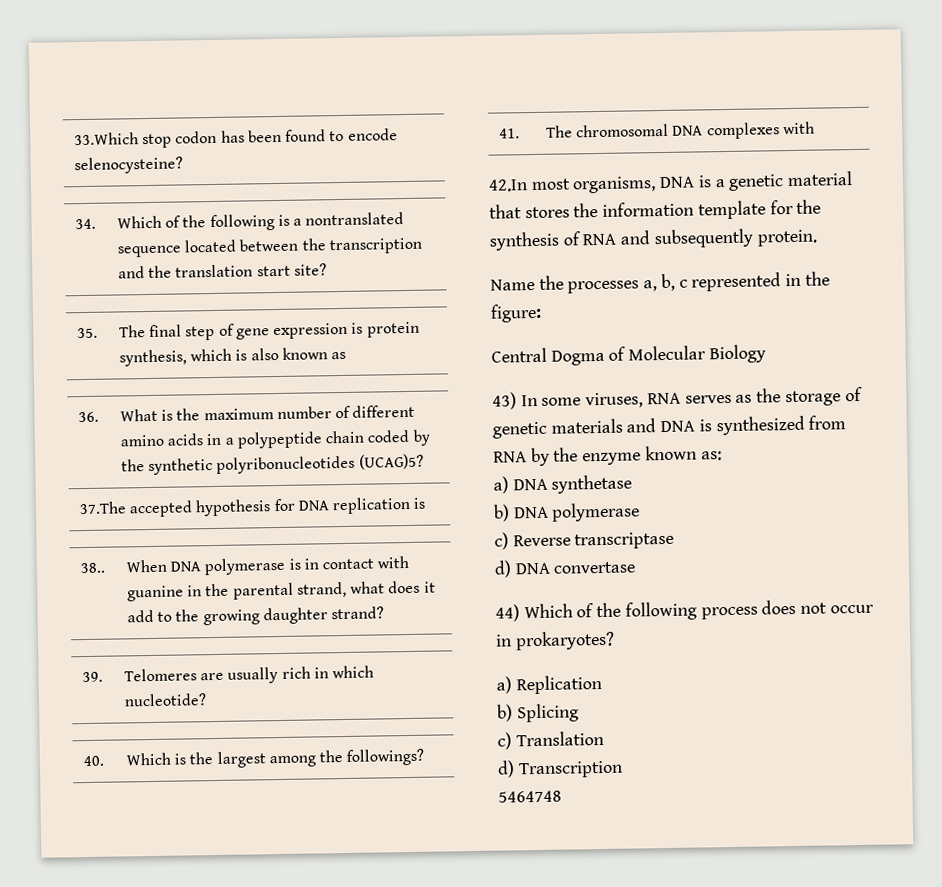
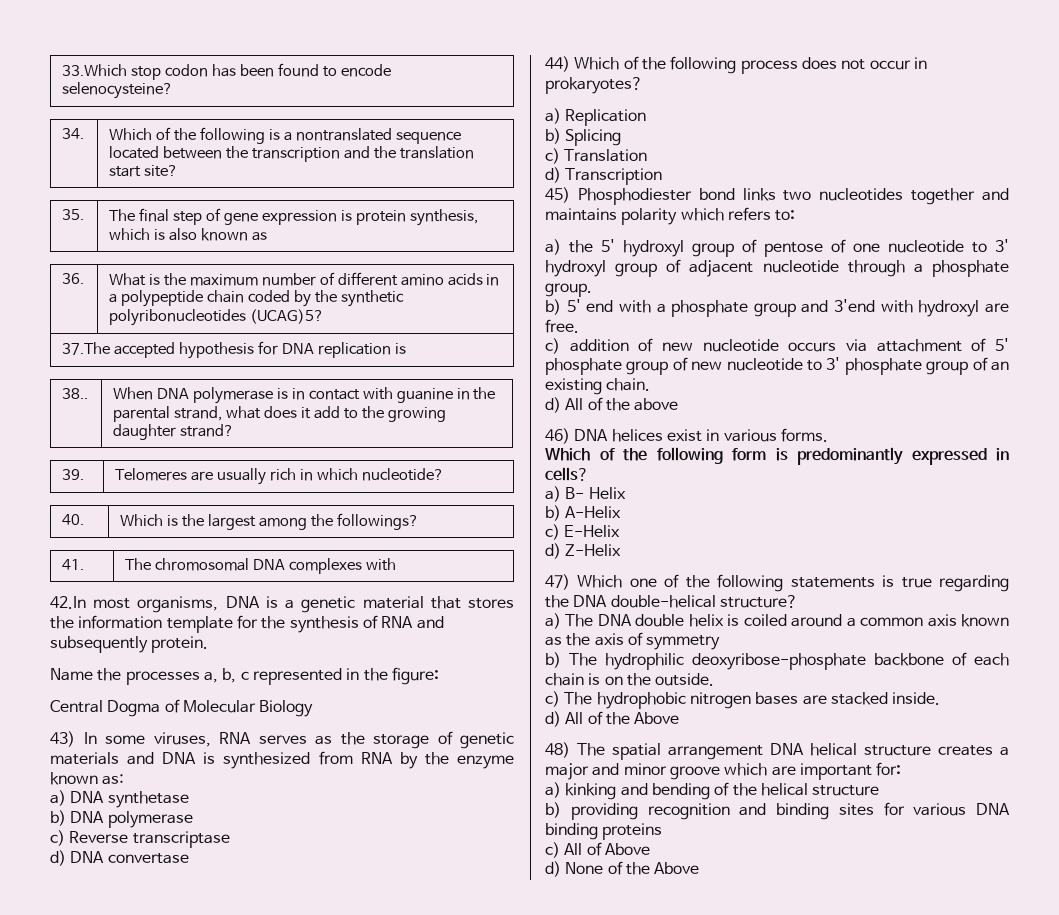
[498,790,562,803] 5464748 -> [545,187,1009,205] [545,207,796,225] [545,239,1009,257] [545,259,1009,277] [545,283,592,297] [545,299,1009,317] [545,319,579,333] [545,338,1009,354] [545,357,1009,375] [545,378,651,395] [545,397,679,413] [545,428,828,444] [545,447,1009,465] [545,467,589,481] [545,486,626,502] [545,505,622,521] [545,524,621,540] [545,543,622,559] [545,574,1009,592] [545,595,798,608] [545,613,1009,629] [545,632,721,650] [545,652,1009,670] [545,673,715,686] [545,691,941,709] [545,711,680,727] [545,742,1009,760] [545,762,902,780] [545,782,880,800] [545,802,1010,820] [545,823,663,840] [545,842,650,858] [545,861,700,877] 45) Phosphodiester bond links two nucleotides together and maintains polarity which refers to: // a) the 5' hydroxyl group of pentose of one nucleotide to 3' hydroxyl group of adjacent nucleotide through a phosphate group. // b) 5' end with a phosphate group and 3'end with hydroxyl are free. // c) addition of new nucleotide occurs via attachment of 5' phosphate group of new nucleotide to 3' phosphate group of an existing chain. // d) All of the above // 46) DNA helices exist in various forms. // Which of the following form is predominantly expressed in cells? // a) B- Helix // b) A-Helix // c) E-Helix // d) Z-Helix // 47) Which one of the following statements is true regarding the DNA double-helical structure? // a) The DNA double helix is coiled around a common axis known as the axis of symmetry // b) The hydrophilic deoxyribose-phosphate backbone of each chain is on the outside. // c) The hydrophobic nitrogen bases are stacked inside. // d) All of the Above // 48) The spatial arrangement DNA helical structure creates a major and minor groove which are important for: // a) kinking and bending of the helical structure // b) providing recognition and binding sites for various DNA binding proteins // c) All of Above // d) None of the Above

